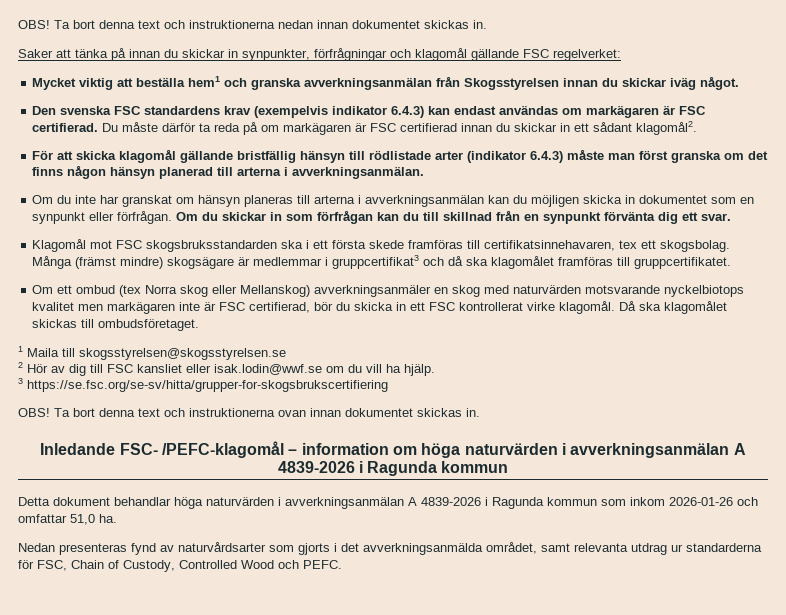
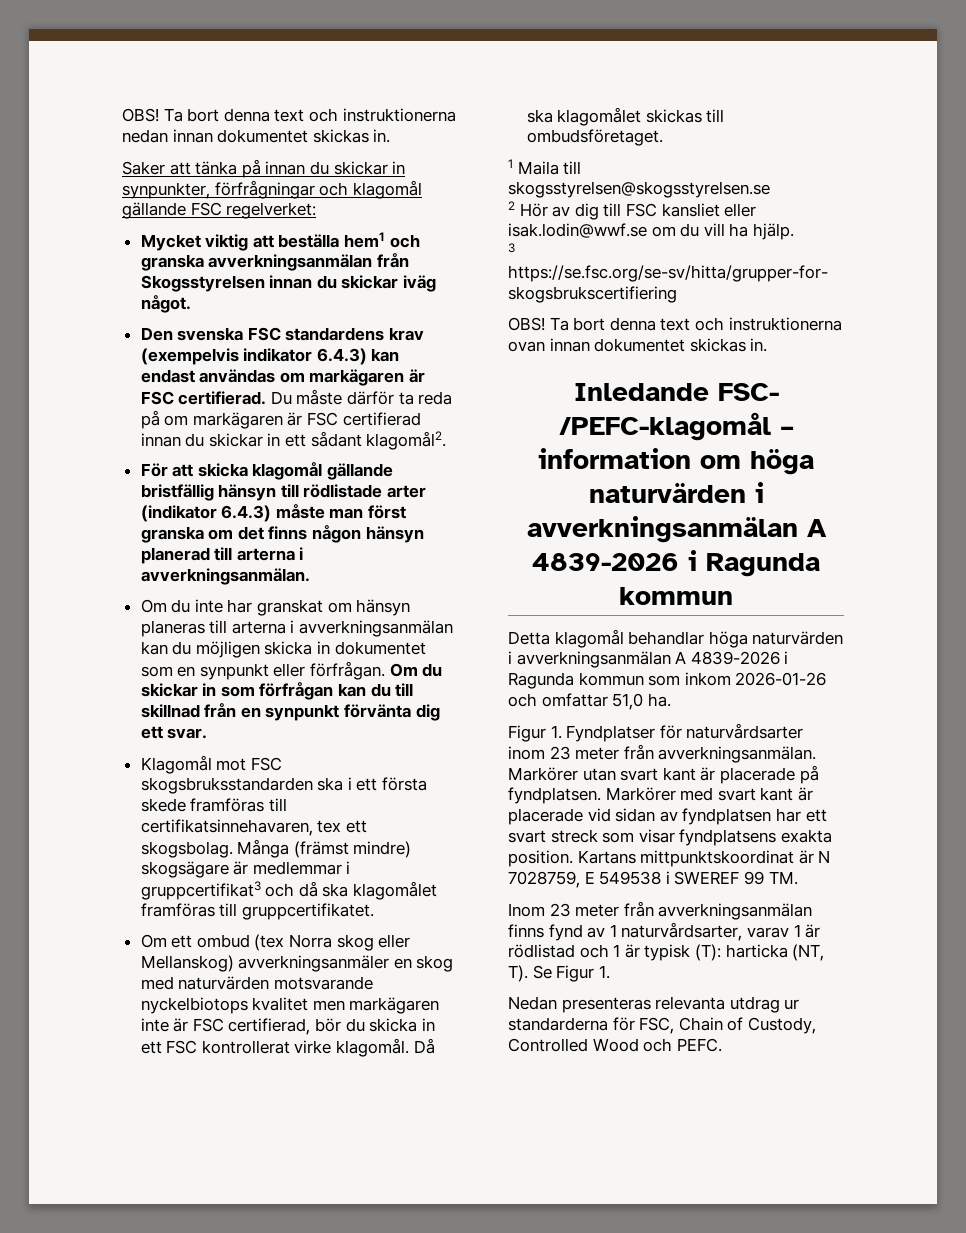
[53,497,110,506] dokument -> [554,629,624,648] klagomål
[18,542,570,555] Nedan presenteras fynd av naturvårdsarter som gjorts i det avverkningsanmälda området, samt -> [508,723,804,742] [508,744,817,763] [508,765,819,784] [508,787,813,804] [508,808,827,825] [508,829,832,846] [508,850,831,867] [508,871,798,888] [508,901,813,920] [508,922,821,941] [508,944,825,961] [508,965,610,982] [508,996,651,1013] Figur 1. Fyndplatser för naturvårdsarter inom 23 meter från avverkningsanmälan. Markörer utan svart kant är placerade på fyndplatsen. Markörer med svart kant är placerade vid sidan av fyndplatsen har ett svart streck som visar fyndplatsens exakta position. Kartans mittpunktskoordinat är N 7028759, E 549538 i SWEREF 99 TM. // Inom 23 meter från avverkningsanmälan finns fynd av 1 naturvårdsarter, varav 1 är rödlistad och 1 är typisk (T): harticka (NT, T). Se Figur 1. // Nedan presenteras

